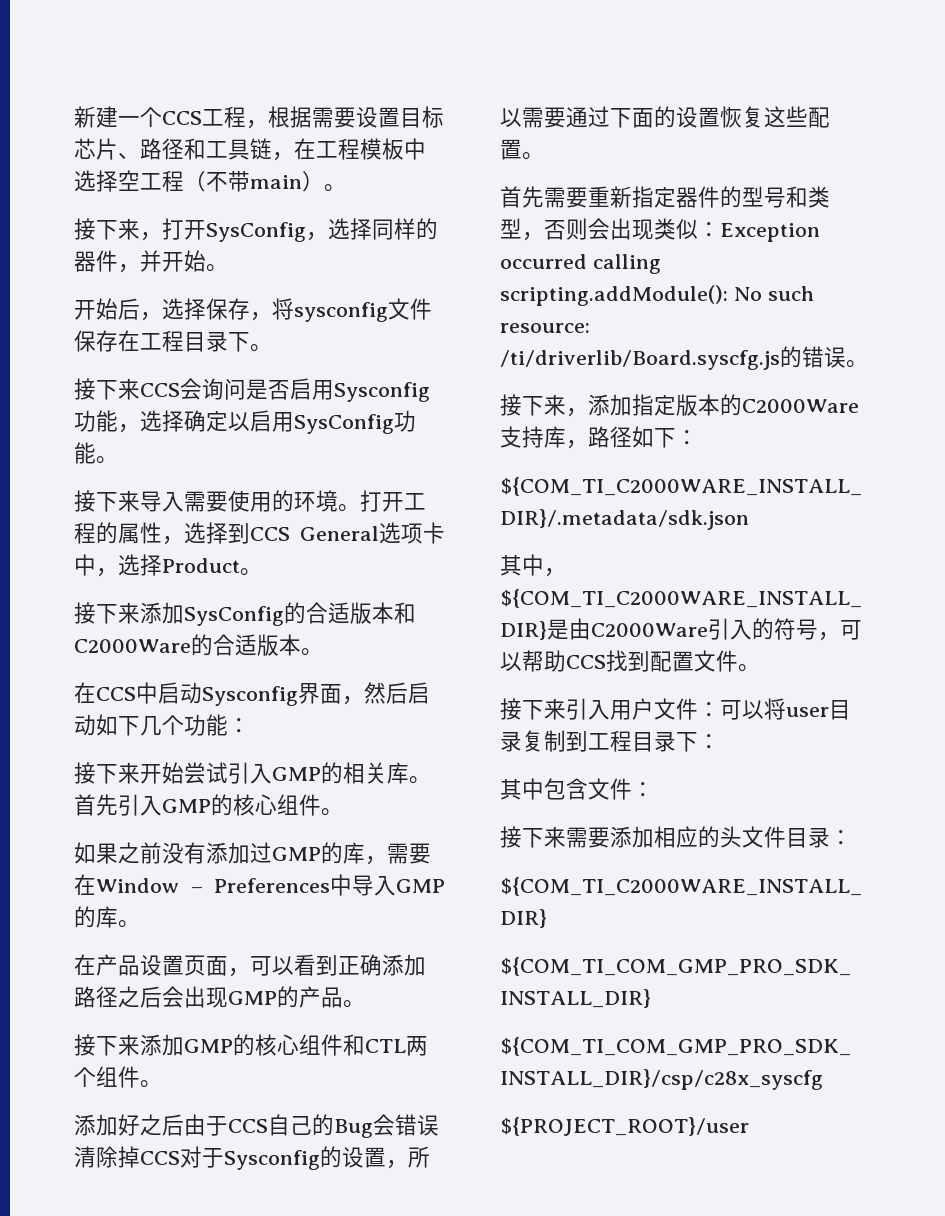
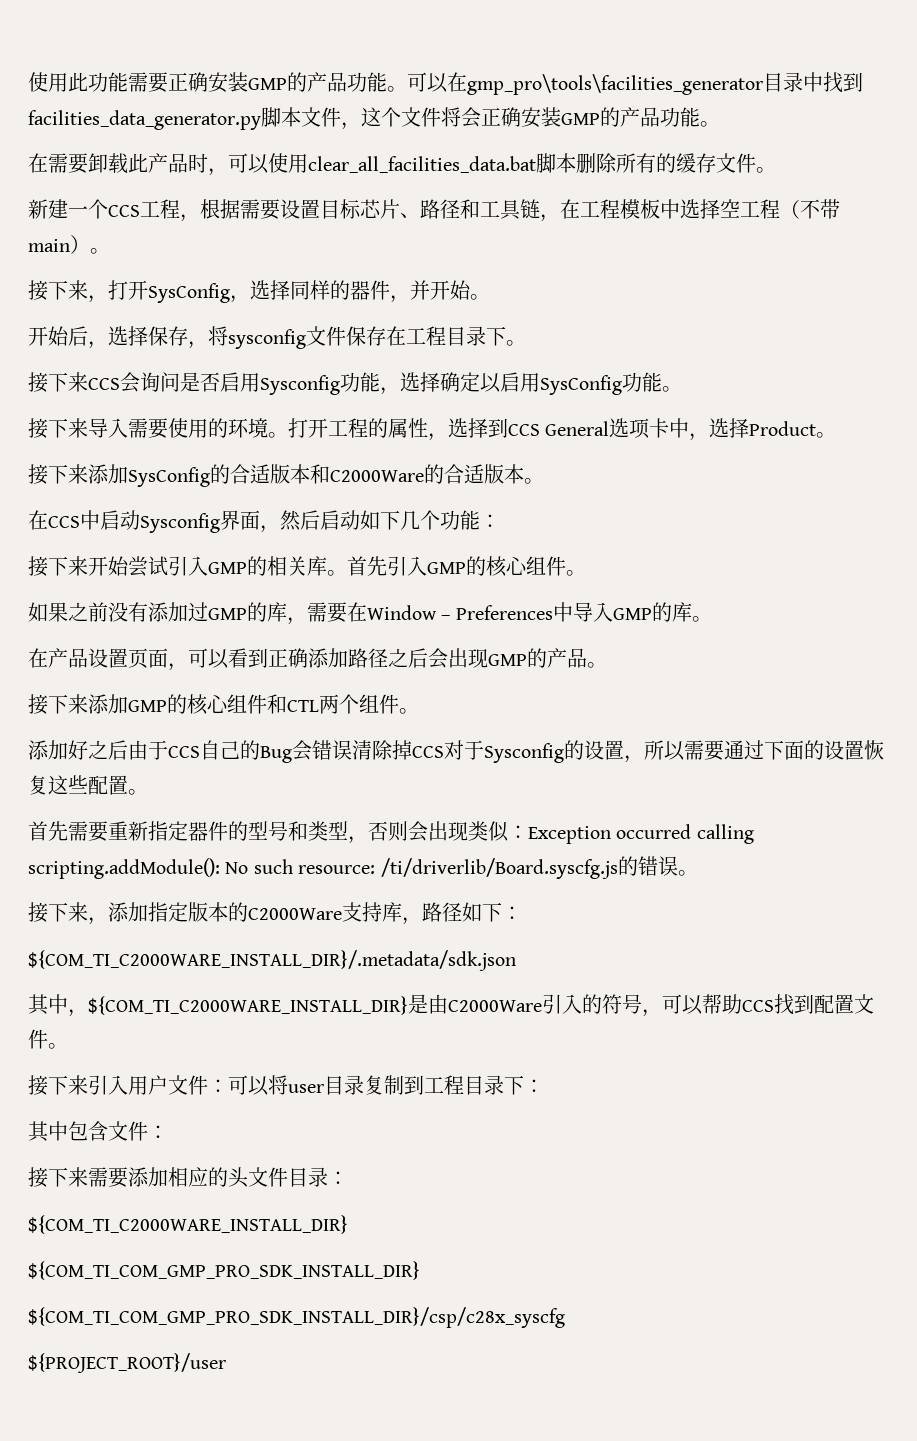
(74, 117) none -> [28,72,863,95] [28,107,720,130] [28,153,776,176] 使用此功能需要正确安装GMP的产品功能。可以在gmp_pro\tools\facilities_generator目录中找到facilities_data_generator.py脚本文件，这个文件将会正确安装GMP的产品功能。 // 在需要卸载此产品时，可以使用clear_all_facilities_data.bat脚本删除所有的缓存文件。 //

